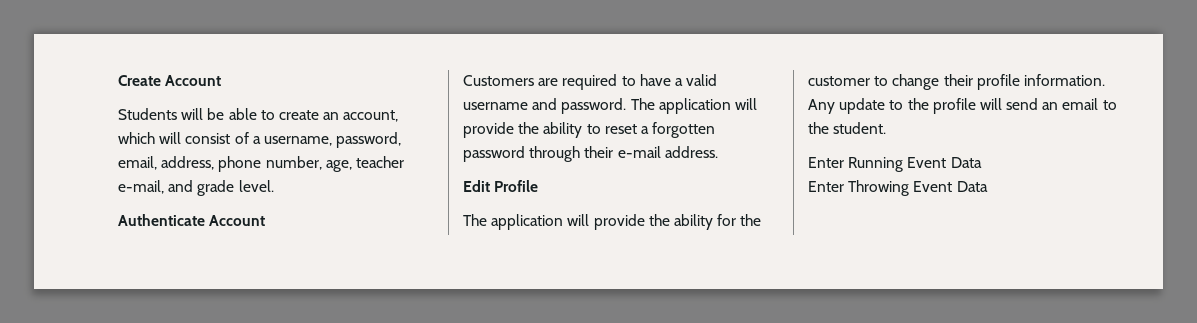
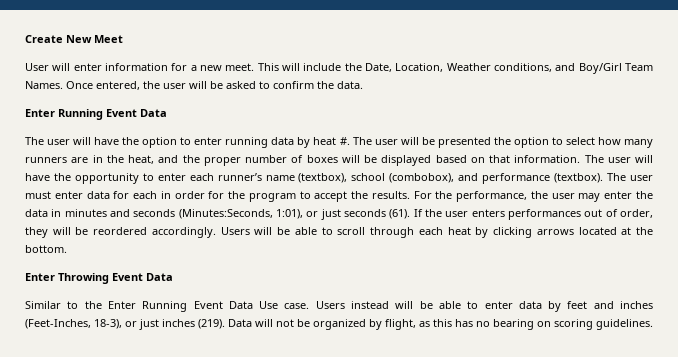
[165,75,222,86] [118,108,399,122] [118,132,402,148] [118,156,404,172] [118,180,274,196] [118,214,266,226] [463,74,718,90] [463,98,757,114] [463,122,716,138] [463,146,718,162] [463,180,539,192] [463,214,762,230] [808,74,1105,90] [808,98,1117,114] [808,122,887,134] [808,157,982,172] [808,180,988,196] Account // Students will be able to create an account, which will consist of a username, password, email, address, phone number, age, teacher e-mail, and grade level. // Authenticate Account // Customers are required to have a valid username and password. The application will provide the ability to reset a forgotten password through their e-mail address. // Edit Profile // The application will provide the ability for the customer to change their profile information. Any update to the profile will send an email to the student. // Enter Running Event Data // Enter Throwing Event Data -> [66,35,123,43] [25,63,654,74] [25,81,363,90] [25,109,167,120] [25,137,654,148] [25,155,653,166] [25,173,653,184] [25,191,654,202] [25,209,653,220] [25,227,653,238] [25,245,67,253] [25,273,173,284] [25,301,653,312] [25,319,653,330] New Meet // User will enter information for a new meet. This will include the Date, Location, Weather conditions, and Boy/Girl Team Names. Once entered, the user will be asked to confirm the data. // Enter Running Event Data // The user will have the option to enter running data by heat #. The user will be presented the option to select how many runners are in the heat, and the proper number of boxes will be displayed based on that information. The user will have the opportunity to enter each runner’s name (textbox), school (combobox), and performance (textbox). The user must enter data for each in order for the program to accept the results. For the performance, the user may enter the data in minutes and seconds (Minutes:Seconds, 1:01), or just seconds (61). If the user enters performances out of order, they will be reordered accordingly. Users will be able to scroll through each heat by clicking arrows located at the bottom. // Enter Throwing Event Data // Similar to the Enter Running Event Data Use case. Users instead will be able to enter data by feet and inches (Feet-Inches, 18-3), or just inches (219). Data will not be organized by flight, as this has no bearing on scoring guidelines.

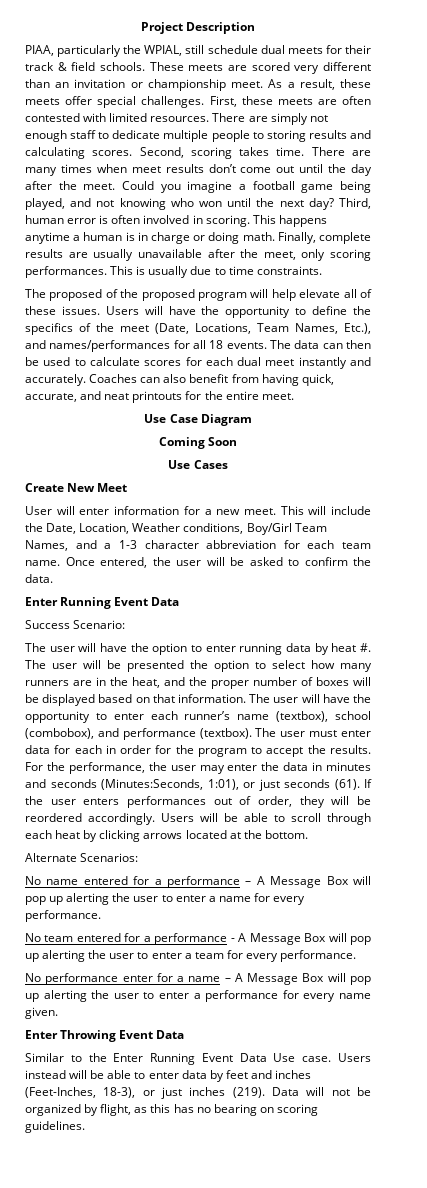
(25, 39) none -> [140,22,256,34] [25,45,371,57] [25,62,371,74] [25,79,371,91] [25,96,371,108] [25,113,328,125] [25,130,371,142] [25,147,371,159] [25,164,372,176] [25,181,371,193] [25,198,371,210] [25,215,327,227] [25,232,371,244] [25,249,371,261] [25,266,322,278] [25,289,372,301] [25,306,372,318] [25,323,371,335] [25,340,371,352] [25,357,372,369] [25,374,334,386] [25,391,294,403] [144,414,252,426] [158,437,238,449] [168,460,228,469] Project Description // PIAA, particularly the WPIAL, still schedule dual meets for their track & field schools. These meets are scored very different than an invitation or championship meet. As a result, these meets offer special challenges. First, these meets are often contested with limited resources. There are simply not enough staff to dedicate multiple people to storing results and calculating scores. Second, scoring takes time. There are many times when meet results don’t come out until the day after the meet. Could you imagine a football game being played, and not knowing who won until the next day? Third, human error is often involved in scoring. This happens anytime a human is in charge or doing math. Finally, complete results are usually unavailable after the meet, only scoring performances. This is usually due to time constraints. // The proposed of the proposed program will help elevate all of these issues. Users will have the opportunity to define the specifics of the meet (Date, Locations, Team Names, Etc.), and names/performances for all 18 events. The data can then be used to calculate scores for each dual meet instantly and accurately. Coaches can also benefit from having quick, accurate, and neat printouts for the entire meet. // Use Case Diagram // Coming Soon // Use Cases //
[555,63,576,71] and -> (244, 528) none
[25,81,63,89] Names. -> [25,540,371,551] [25,560,60,566] Names, and a 1-3 character abbreviation for each team name.
(167, 113) none -> [25,620,126,629] // Success Scenario:
(67, 249) none -> [25,853,139,862] [25,876,371,888] [25,893,306,905] [25,910,101,922] [25,933,371,945] [25,950,357,962] [25,973,371,985] [25,990,371,1002] [25,1007,58,1019] // Alternate Scenarios: // No name entered for a performance – A Message Box will pop up alerting the user to enter a name for every performance. // No team entered for a performance - A Message Box will pop up alerting the user to enter a team for every performance. // No performance enter for a name – A Message Box will pop up alerting the user to enter a performance for every name given.

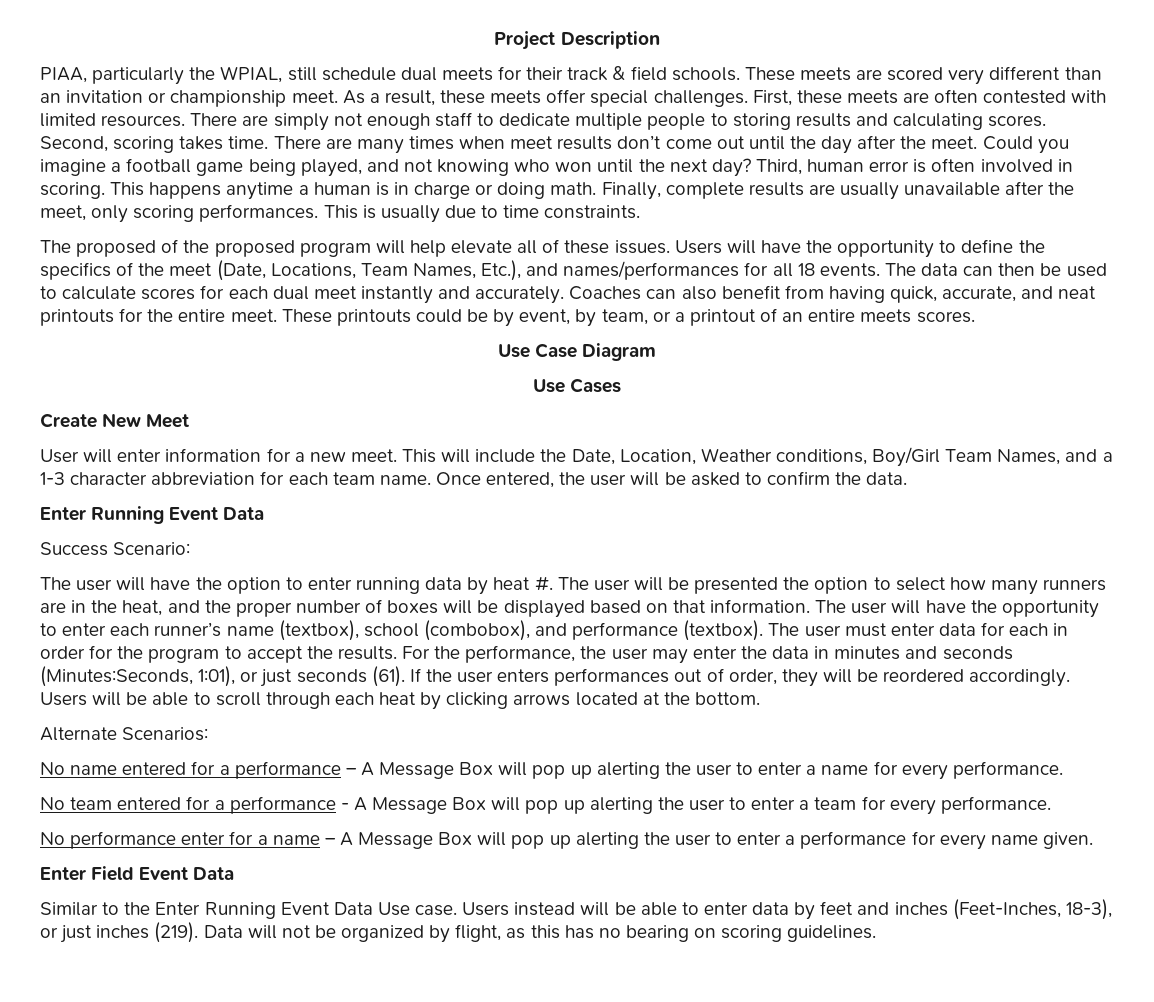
(294, 396) none -> [281,308,975,327] These printouts could be by event, by team, or a printout of an entire meets scores.
[158,437,238,449] // Coming Soon -> (657, 352) none
[60,1030,117,1042] Throwing -> [91,866,135,881] Field

